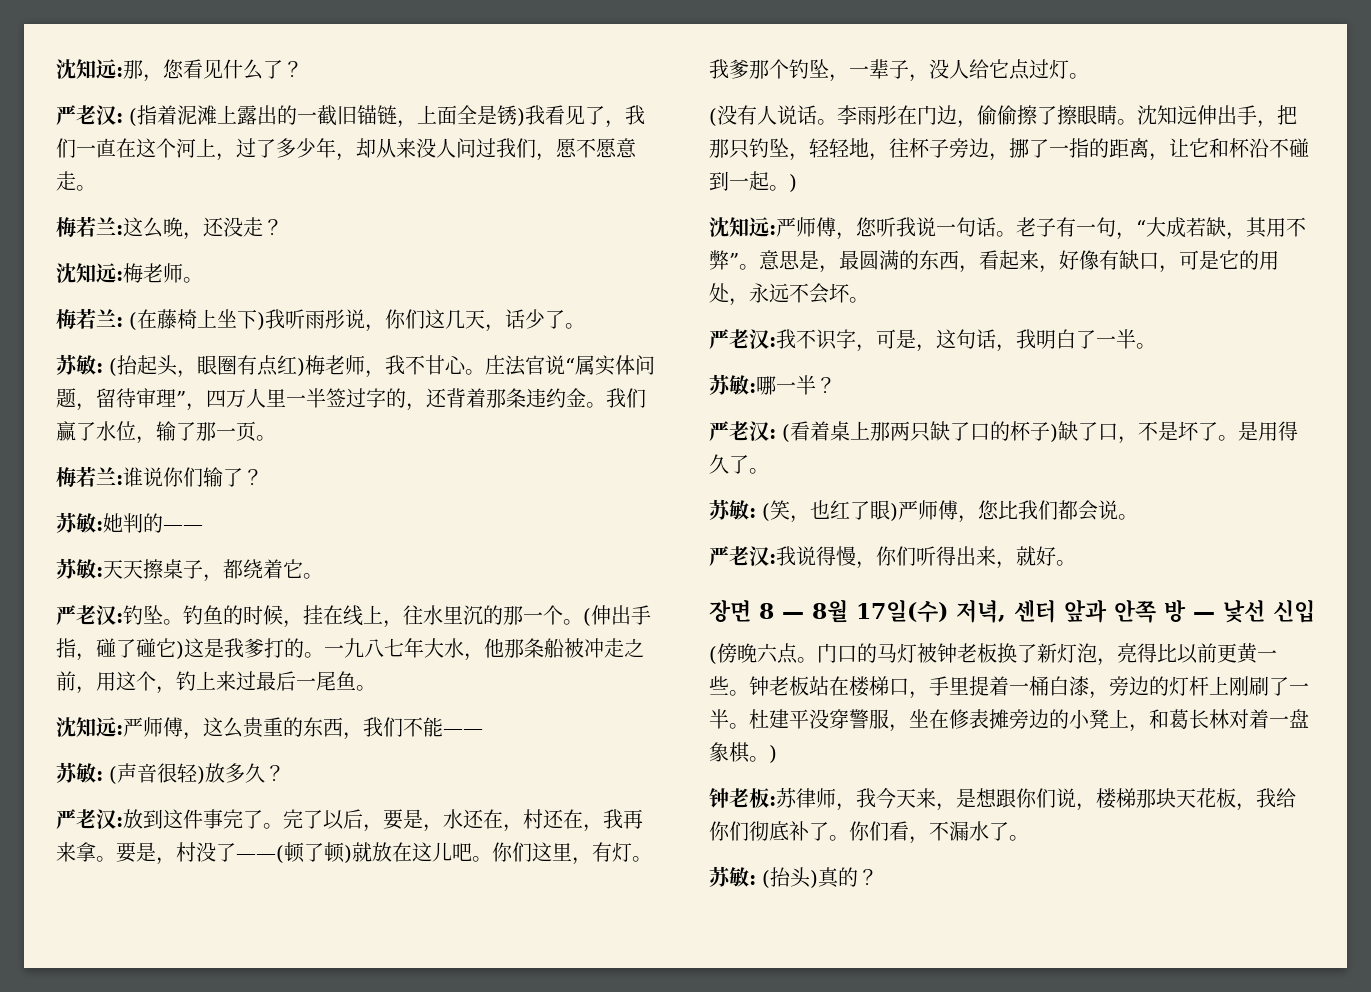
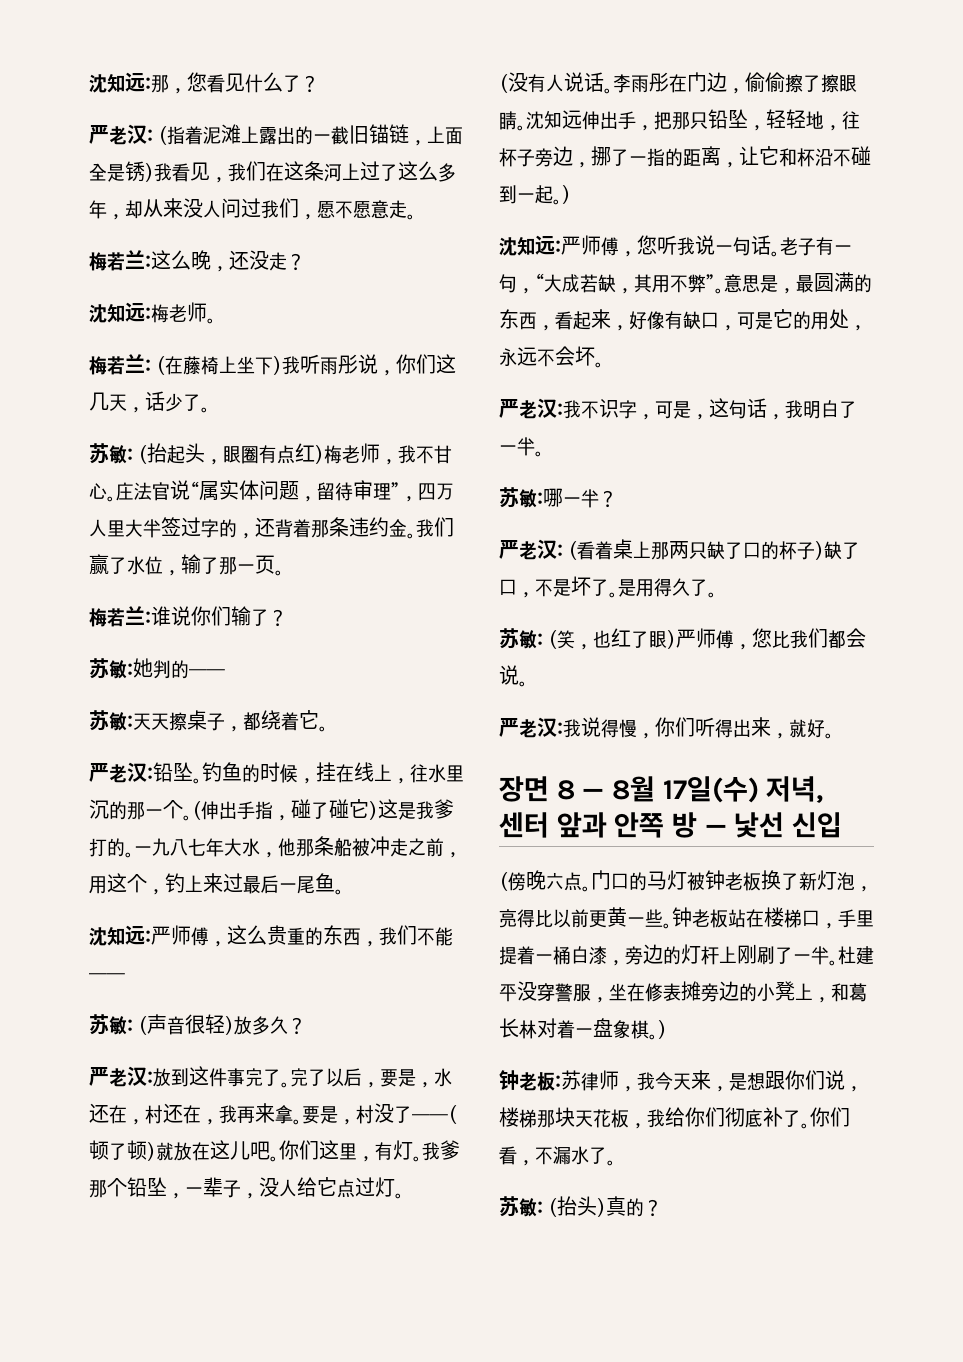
[585,105,645,128] [56,138,316,161] 了，我们一直在这个河上，过了多少 -> [210,161,456,183] ，我们在这条河上过了这么多
[286,395,306,406] 一 -> [125,519,143,537] 大
[123,605,143,625] 钓 -> [153,762,173,782] 铅
[789,59,809,79] 钓 -> [127,1177,147,1197] 铅
[749,138,769,158] 钓 -> [708,109,728,129] 铅

